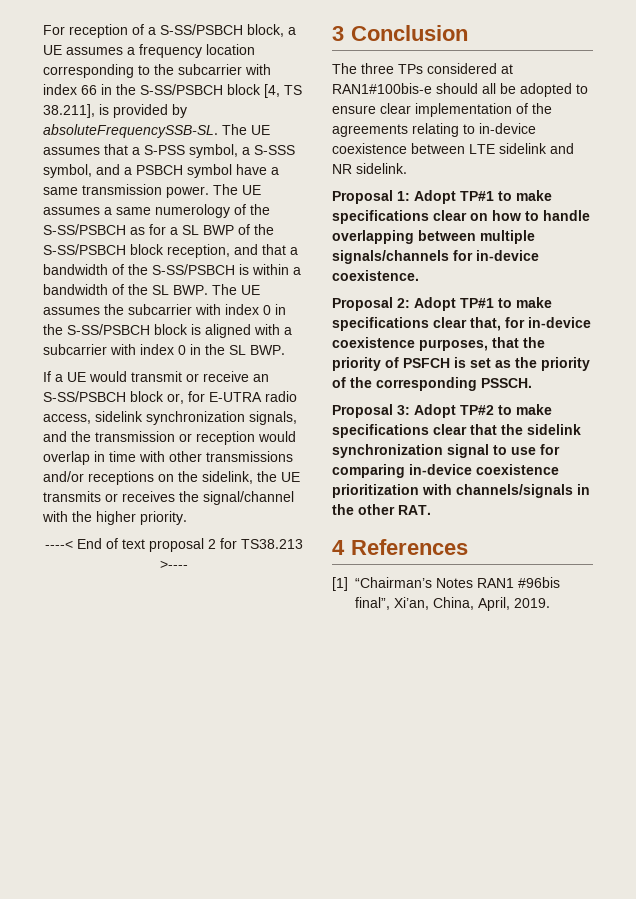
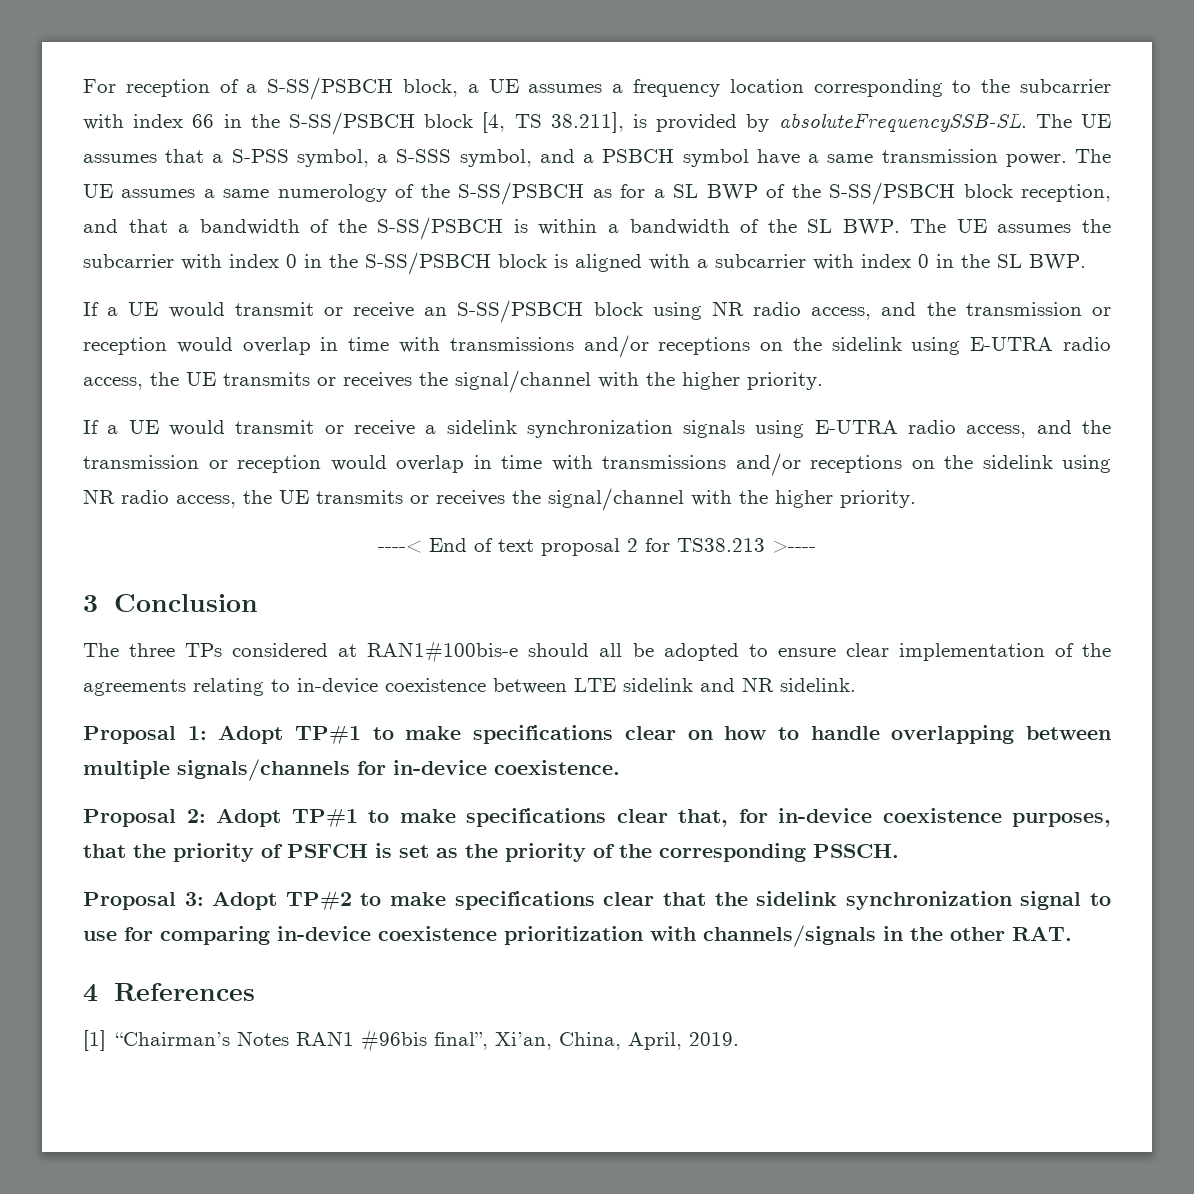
[167,391,297,404] [43,411,297,425] or, for E-UTRA radio access, sidelink synchronization signals, -> [652,301,872,320] using NR radio access,
[169,451,293,462] [43,471,253,485] other transmissions and/or receptions on the sidelink, -> [449,335,1112,358] [83,370,823,393] [83,420,1111,438] [83,453,1111,476] [83,489,236,508] transmissions and/or receptions on the sidelink using E-UTRA radio access, the UE transmits or receives the signal/channel with the higher priority. // If a UE would transmit or receive a sidelink synchronization signals using E-UTRA radio access, and the transmission or reception would overlap in time with transmissions and/or receptions on the sidelink using NR radio access,

